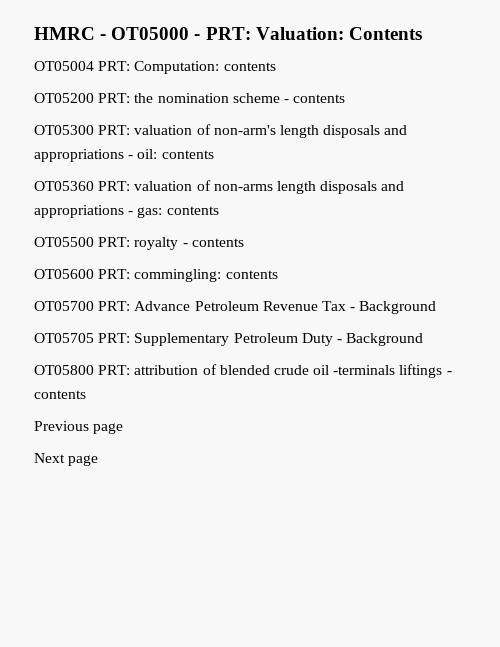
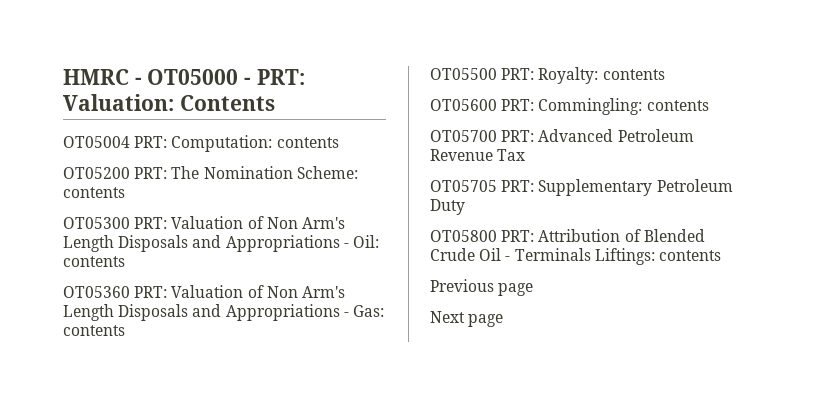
[134,93,289,103] the nomination scheme - -> [171,166,358,179] The Nomination Scheme:
[134,124,408,138] [34,149,214,162] [34,180,405,194] [34,205,163,218] valuation of non-arm's length disposals and appropriations - oil: contents // OT05360 PRT: valuation of non-arms length disposals and appropriations - gas: -> [171,216,345,229] [63,235,379,252] [63,256,125,267] [63,285,345,298] [63,304,384,321] Valuation of Non Arm's Length Disposals and Appropriations - Oil: contents // OT05360 PRT: Valuation of Non Arm's Length Disposals and Appropriations - Gas:
[134,237,188,250] royalty - -> [538,67,599,84] Royalty:
[134,269,222,282] commingling: -> [538,98,643,115] Commingling:
[134,301,191,311] Advance -> [538,129,614,142] Advanced
[350,301,437,314] - Background -> (526, 155) none
[336,333,424,346] - Background -> (465, 207) none
[134,364,452,378] attribution of blended crude oil -terminals liftings - -> [538,229,705,242] [430,248,655,265] Attribution of Blended Crude Oil - Terminals Liftings:

